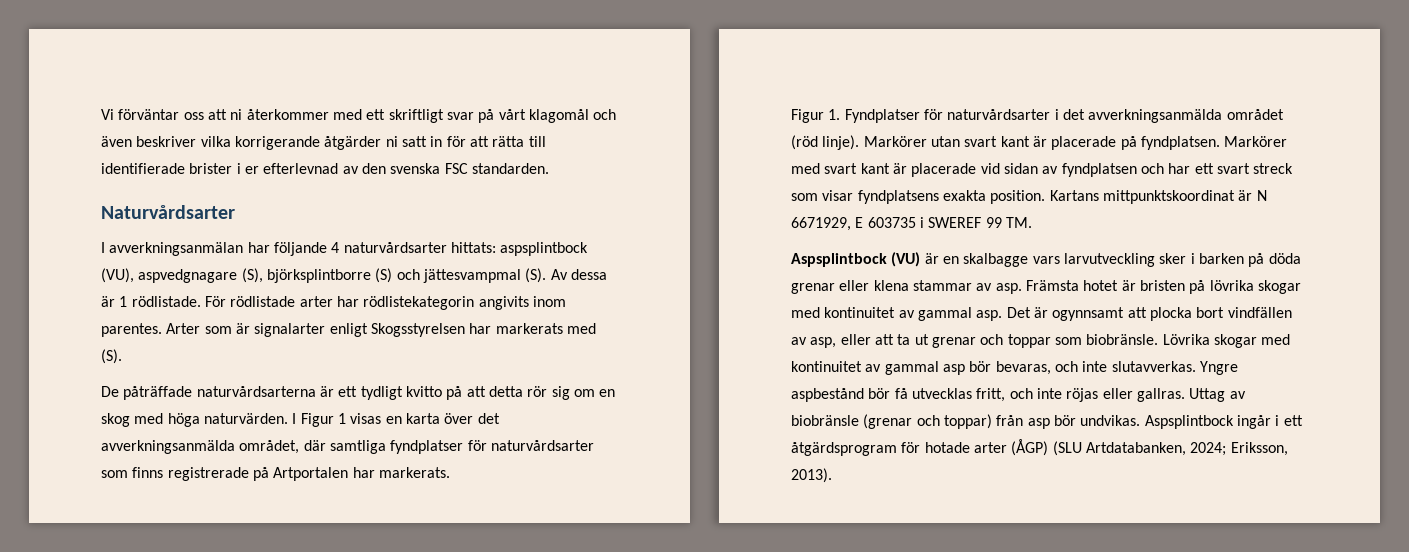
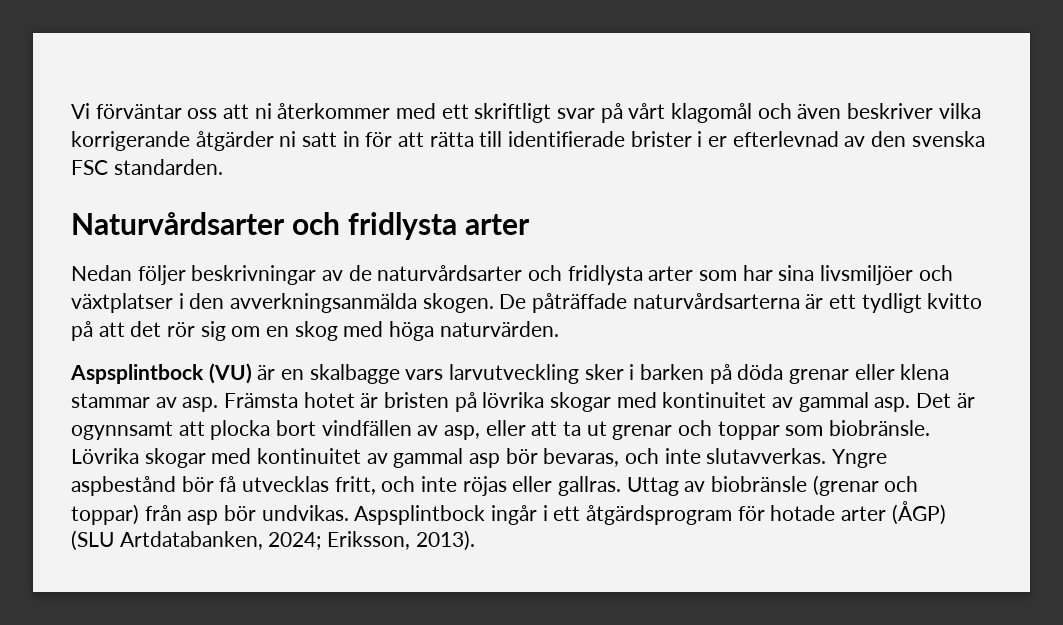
[101,242,589,256] [101,268,607,283] [101,296,566,310] [101,323,596,337] [101,349,122,364] // I avverkningsanmälan har följande 4 naturvårdsarter hittats: aspsplintbock (VU), aspvedgnagare (S), björksplintborre (S) och jättesvampmal (S). Av dessa är 1 rödlistade. För rödlistade arter har rödlistekategorin angivits inom parentes. Arter som är signalarter enligt Skogsstyrelsen har markerats med (S). // -> [291,212,530,240] [71,265,953,285] [71,293,494,313] och fridlysta arter // Nedan följer beskrivningar av de naturvårdsarter och fridlysta arter som har sina livsmiljöer och växtplatser i den avverkningsanmälda skogen.
[488,386,523,397] detta -> [130,321,162,337] det
[292,413,500,427] [101,440,594,454] [101,467,450,481] [791,109,1284,123] [791,135,1288,150] [791,163,1294,177] [791,190,1267,204] [791,217,1032,231] I Figur 1 visas en karta över det avverkningsanmälda området, där samtliga fyndplatser för naturvårdsarter som finns registrerade på Artportalen har markerats. // Figur 1. Fyndplatser för naturvårdsarter i det avverkningsanmälda området (röd linje). Markörer utan svart kant är placerade på fyndplatsen. Markörer med svart kant är placerade vid sidan av fyndplatsen och har ett svart streck som visar fyndplatsens exakta position. Kartans mittpunktskoordinat är N 6671929, E 603735 i SWEREF 99 TM. -> (559, 329) none

